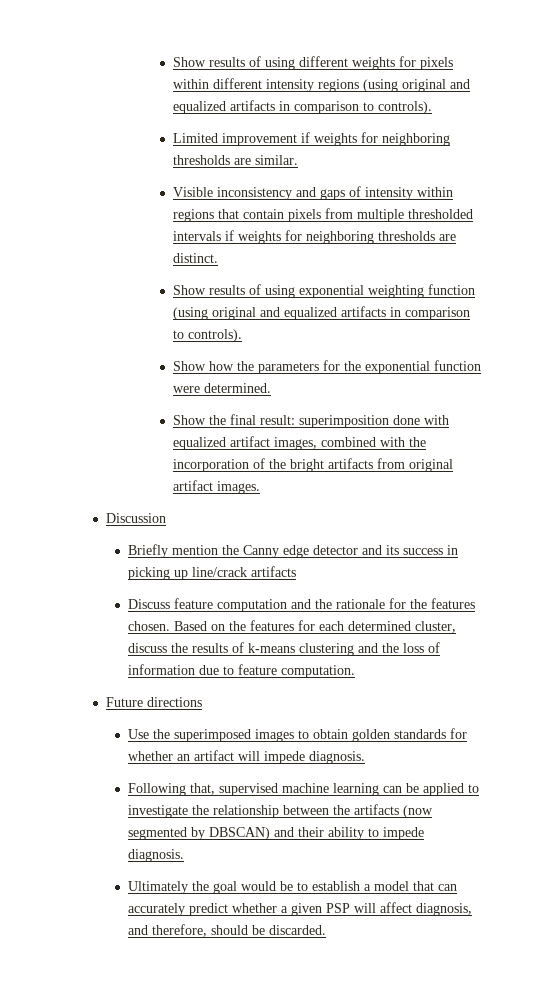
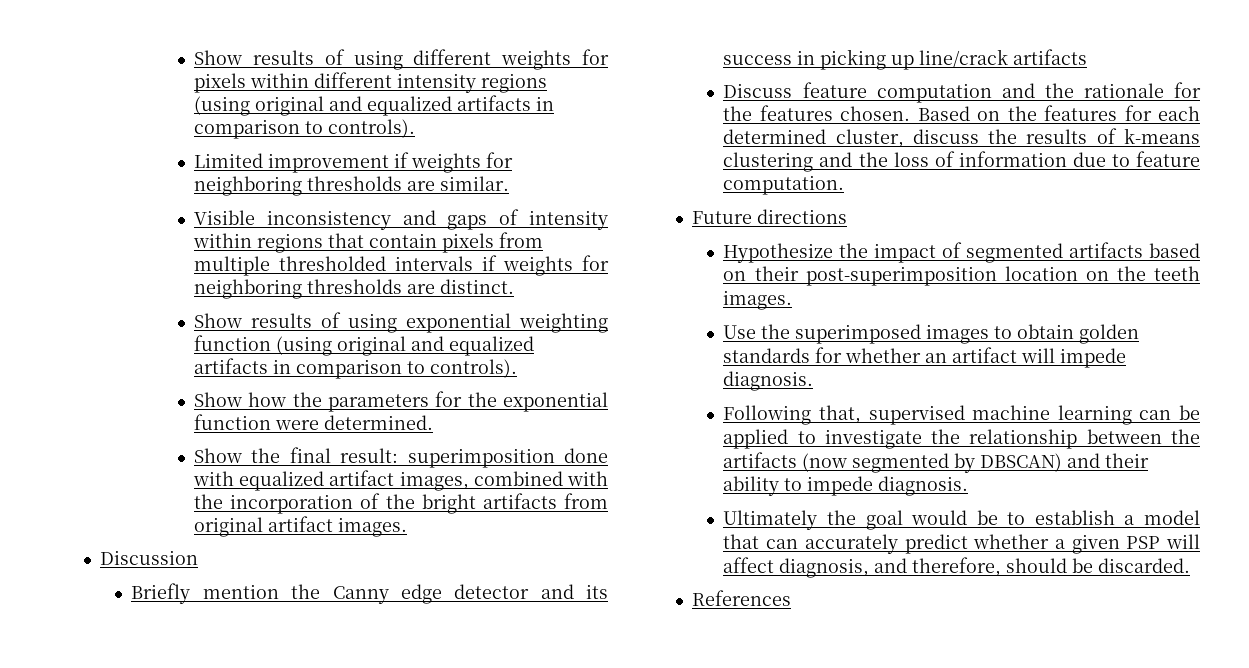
(202, 702) none -> [723,242,1200,263] [723,266,1200,286] [723,290,793,310] // Hypothesize the impact of segmented artifacts based on their post-superimposition location on the teeth images.
(326, 930) none -> [692,590,792,606] // References

